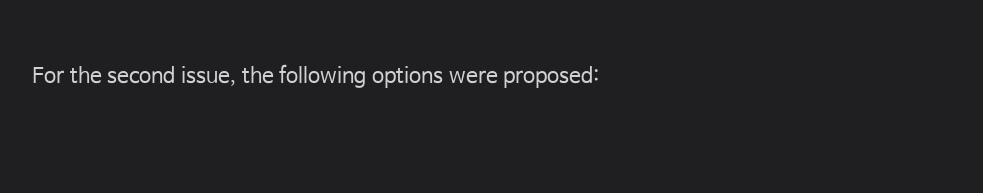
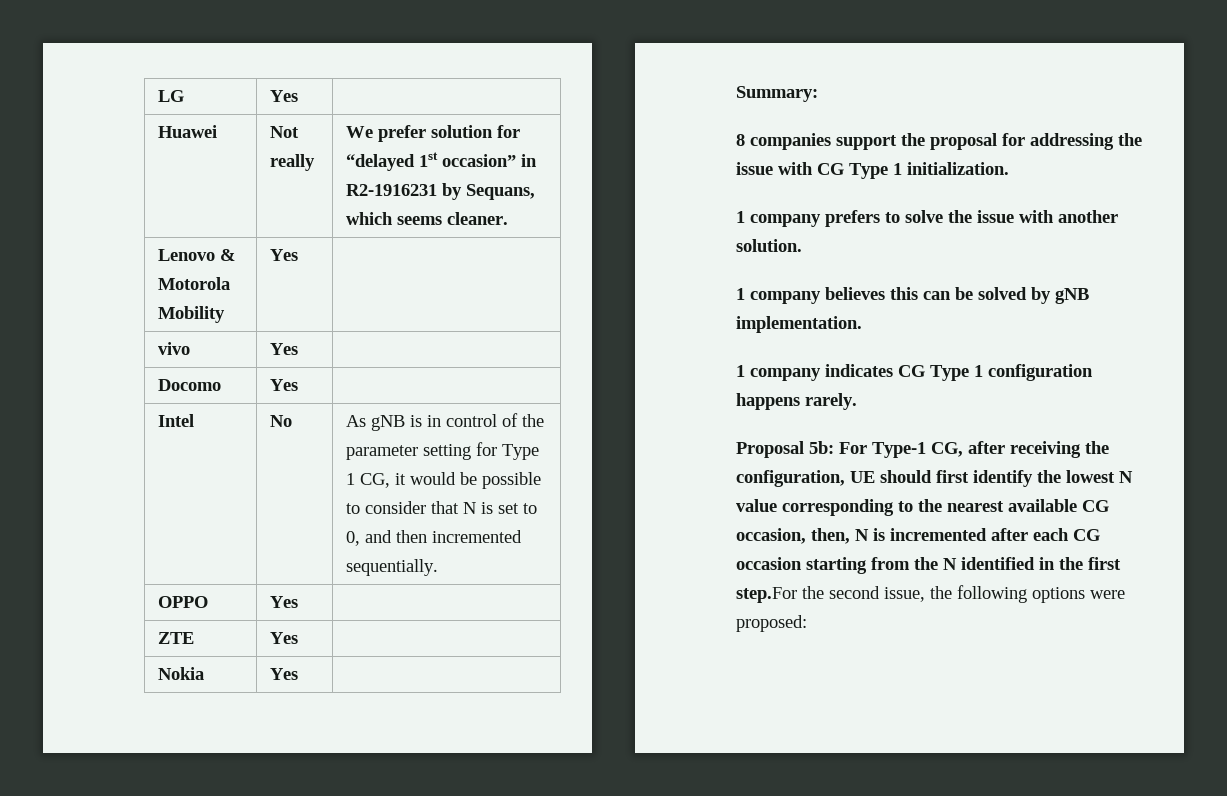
[32,67,64,83] For -> [157,90,184,102] [269,90,298,102] [157,125,217,138] [269,126,299,138] [269,154,315,171] [345,125,520,142] [345,152,537,171] [345,183,535,200] [345,212,508,225] [157,249,235,261] [157,277,230,290] [157,306,225,323] [269,249,298,261] [157,342,190,355] [269,343,298,355] [157,379,221,391] [269,379,298,391] [157,414,194,427] [269,415,292,427] [345,413,544,431] [345,442,539,460] [345,472,541,489] [345,501,537,514] [345,530,522,546] [345,559,438,576] [157,596,208,608] [269,596,298,608] [157,632,194,644] [269,632,298,644] [157,667,204,680] [269,668,298,680] [736,86,818,102] [736,133,1142,150] [736,162,1009,179] [736,210,1118,227] [736,239,802,252] [736,287,1089,304] [736,316,862,333] [736,364,1093,381] [736,393,857,410] [736,441,1109,458] [736,470,1133,487] [736,499,1109,516] [736,528,1100,544] [736,557,1121,574] [736,587,797,603] LG | Yes | // Huawei | Not really | We prefer solution for “delayed 1st occasion” in R2-1916231 by Sequans, which seems cleaner. // Lenovo & Motorola Mobility | Yes | // vivo | Yes | // Docomo | Yes | // Intel | No | As gNB is in control of the parameter setting for Type 1 CG, it would be possible to consider that N is set to 0, and then incremented sequentially. // OPPO | Yes | // ZTE | Yes | // Nokia | Yes | // Summary: // 8 companies support the proposal for addressing the issue with CG Type 1 initialization. // 1 company prefers to solve the issue with another solution. // 1 company believes this can be solved by gNB implementation. // 1 company indicates CG Type 1 configuration happens rarely. // Proposal 5b: For Type-1 CG, after receiving the configuration, UE should first identify the lowest N value corresponding to the nearest available CG occasion, then, N is incremented after each CG occasion starting from the N identified in the first step.For

